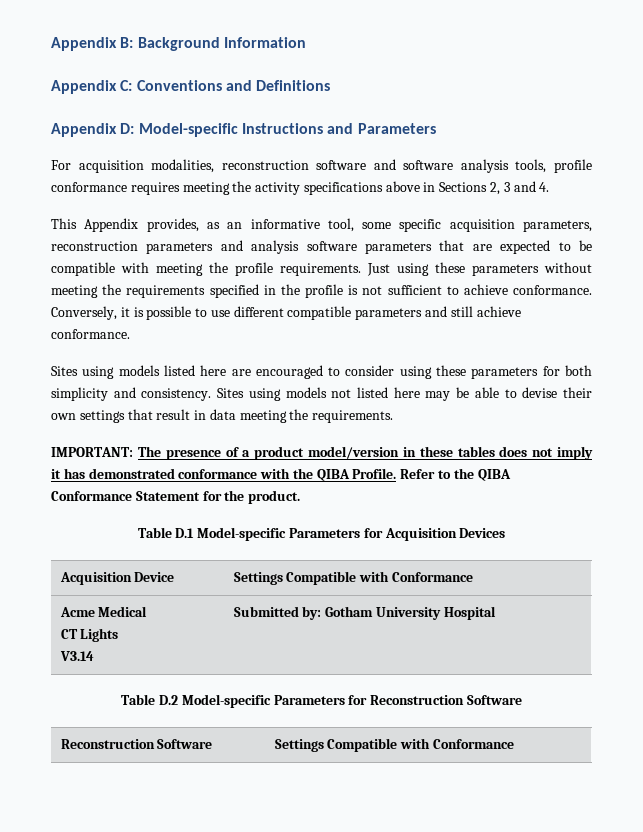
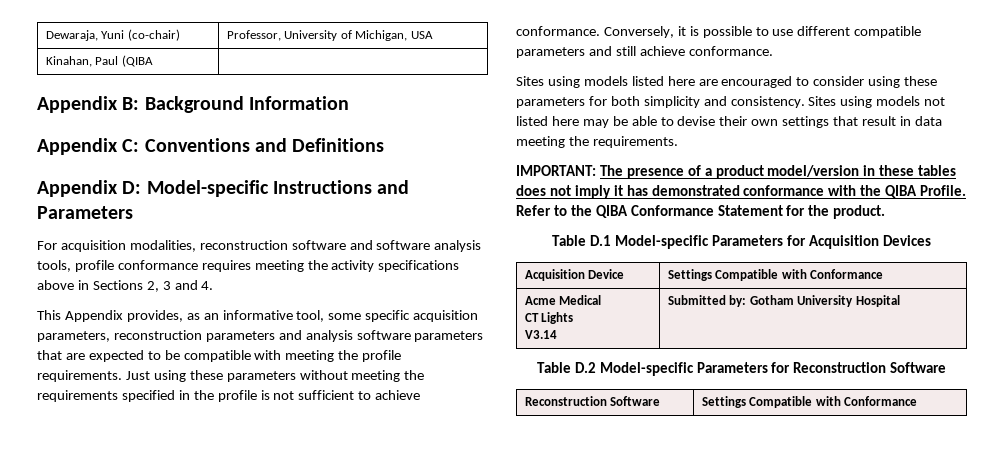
(51, 44) none -> [45,29,180,41] [226,30,433,41] [45,55,153,67] Dewaraja, Yuni (co-chair) | Professor, University of Michigan, USA // Kinahan, Paul (QIBA | //

